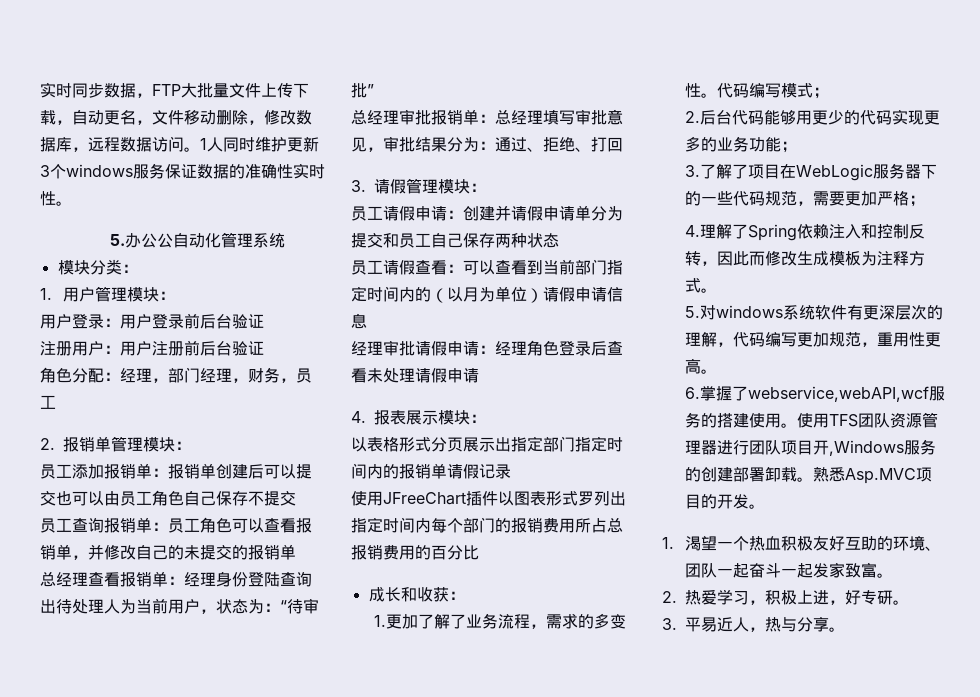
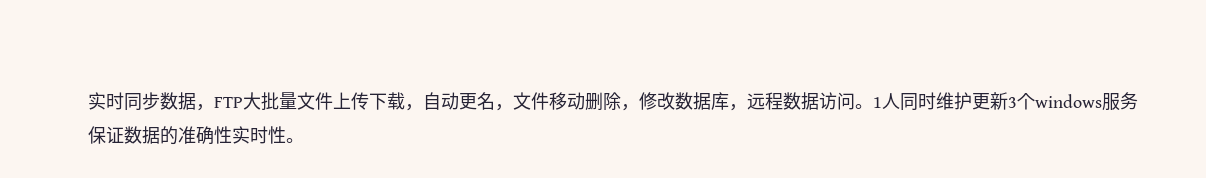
[109,232,285,248] [57,259,138,275] [40,286,176,302] [40,313,264,329] [40,340,264,356] [40,367,312,383] [40,395,56,409] [40,436,192,452] [40,463,312,479] [40,490,296,506] [40,517,312,533] [40,544,296,560] [40,571,312,587] [40,598,319,614] [351,83,374,98] [351,109,623,125] [351,136,623,152] [351,178,487,194] [351,205,623,221] [351,233,559,248] [351,259,623,275] [351,286,623,303] [351,313,367,329] [351,340,623,356] [351,368,479,383] [351,410,487,425] [351,436,623,452] [351,463,511,479] [351,491,626,506] [351,517,623,533] [351,545,479,560] [368,587,465,602] [374,613,627,629] [685,83,830,99] [685,109,941,125] [685,136,798,153] [685,163,938,181] [685,191,926,207] [685,224,926,241] [685,250,926,266] [685,278,718,293] [685,304,944,320] [685,332,942,347] [685,358,718,374] [685,386,946,402] [685,412,939,428] [685,439,937,456] [685,466,933,484] [685,494,766,509] [662,535,942,551] [685,562,894,578] [662,589,910,605] [662,617,846,632] // 5.办公公自动化管理系统 // 模块分类： // 1.用户管理模块： // 用户登录：用户登录前后台验证 // 注册用户：用户注册前后台验证 // 角色分配：经理，部门经理，财务，员工 // 2.报销单管理模块： // 员工添加报销单：报销单创建后可以提交也可以由员工角色自己保存不提交 // 员工查询报销单：员工角色可以查看报销单，并修改自己的未提交的报销单 // 总经理查看报销单：经理身份登陆查询出待处理人为当前用户，状态为：“待审批” // 总经理审批报销单：总经理填写审批意见，审批结果分为：通过、拒绝、打回 // 3.请假管理模块： // 员工请假申请：创建并请假申请单分为提交和员工自己保存两种状态 // 员工请假查看：可以查看到当前部门指定时间内的（以月为单位）请假申请信息 // 经理审批请假申请：经理角色登录后查看未处理请假申请 // 4.报表展示模块： // 以表格形式分页展示出指定部门指定时间内的报销单请假记录 // 使用JFreeChart插件以图表形式罗列出指定时间内每个部门的报销费用所占总报销费用的百分比 // 成长和收获： // 1.更加了解了业务流程，需求的多变性。代码编写模式； // 2.后台代码能够用更少的代码实现更多的业务功能； // 3.了解了项目在WebLogic服务器下的一些代码规范，需要更加严格； // 4.理解了Spring依赖注入和控制反转，因此而修改生成模板为注释方式。 // 5.对windows系统软件有更深层次的理解，代码编写更加规范，重用性更高。 // 6.掌握了webservice,webAPI,wcf服务的搭建使用。使用TFS团队资源管理器进行团队项目开,Windows服务的创建部署卸载。熟悉Asp.MVC项目的开发。 // 1.渴望一个热血积极友好互助的环境、团队一起奋斗一起发家致富。 // 2.热爱学习，积极上进，好专研。 // 3.平易近人，热与分享。 -> (304, 140) none

